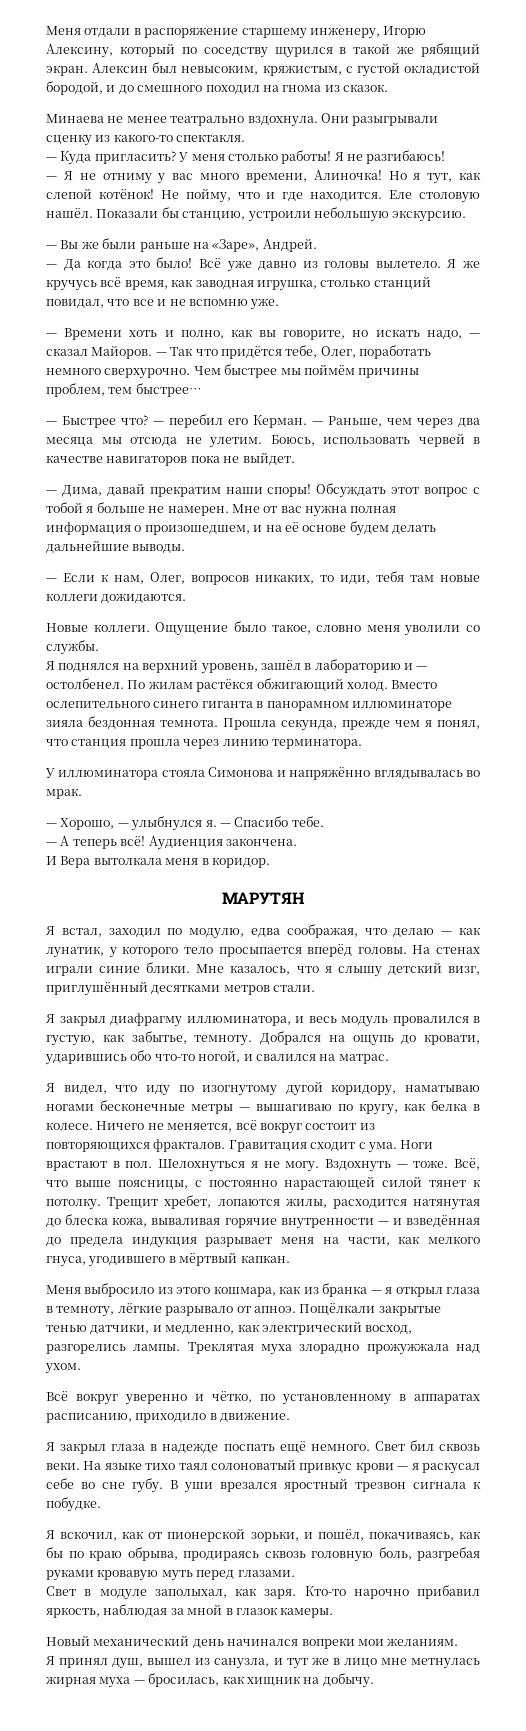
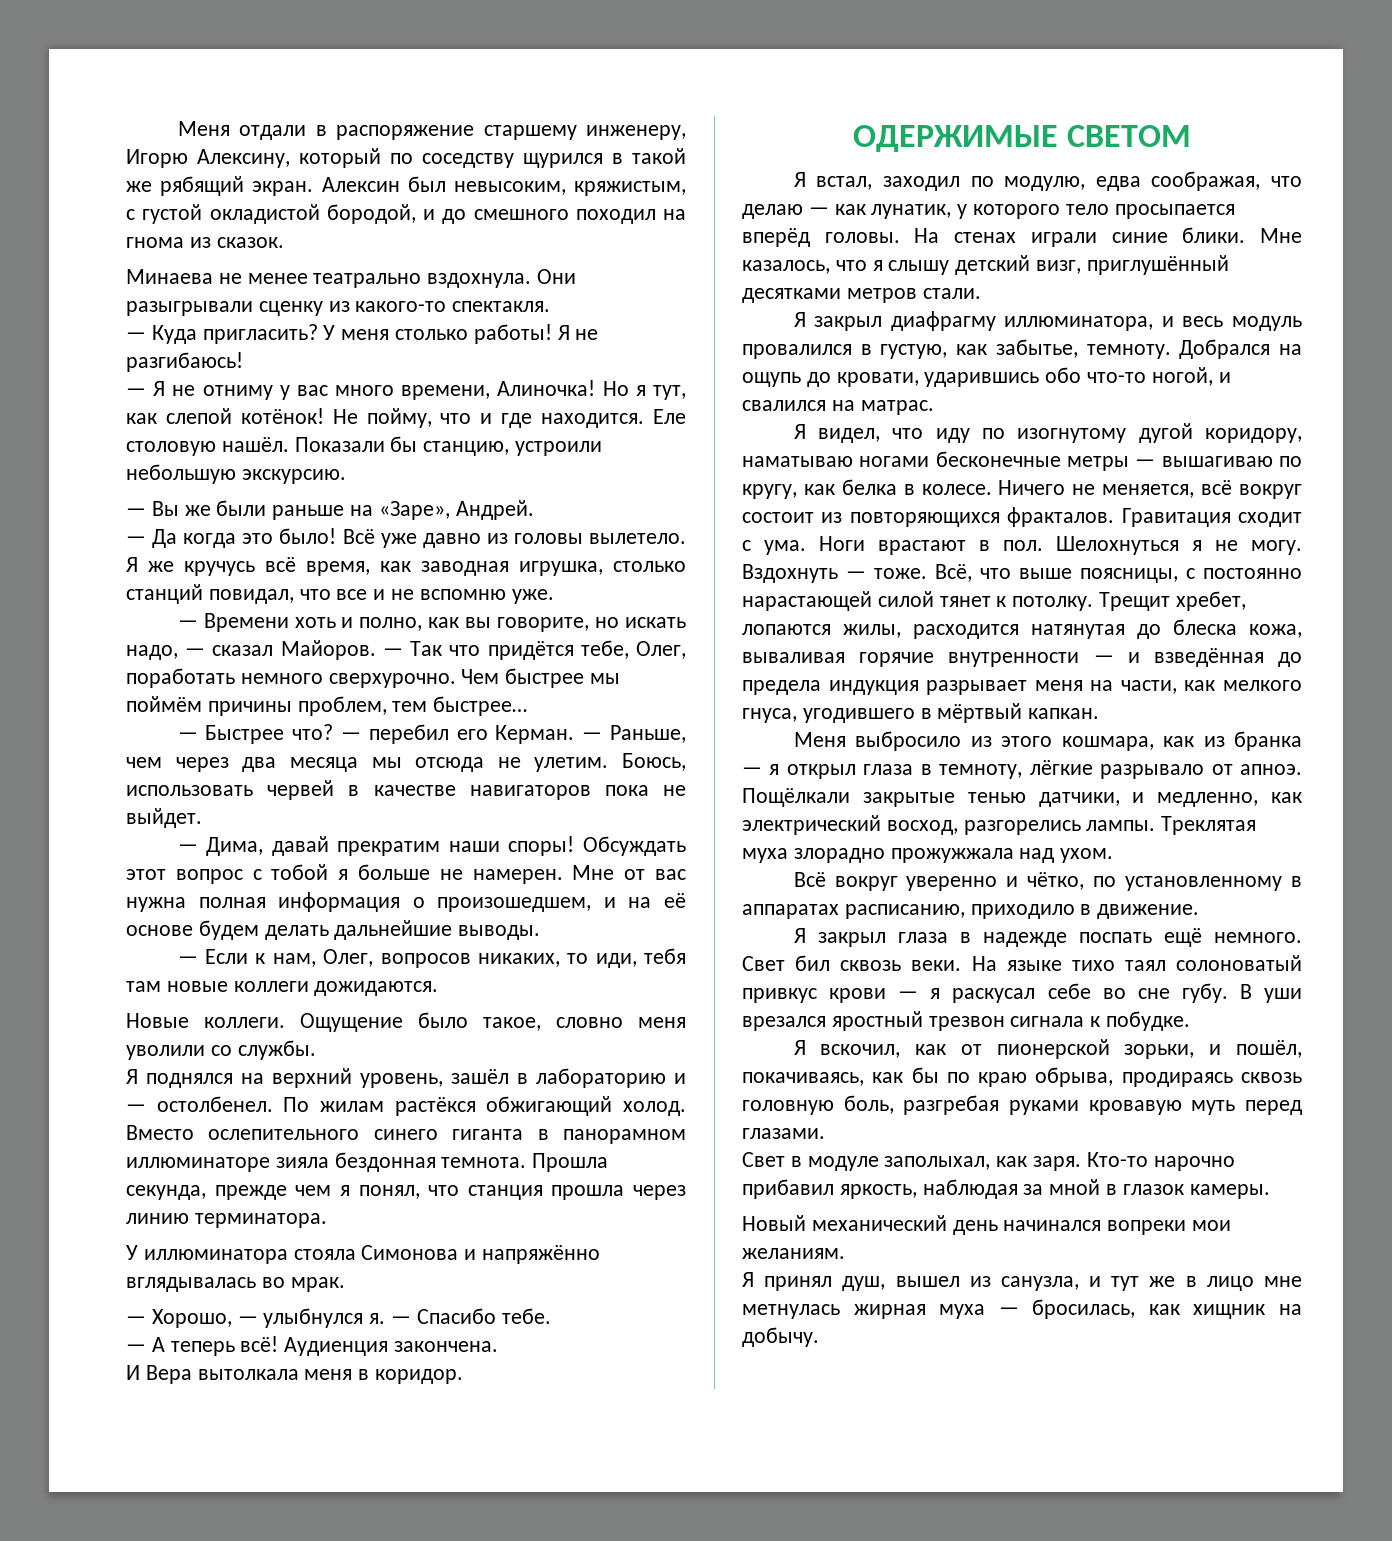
[221,892,305,905] МАРУТЯН -> [852,125,1192,152] ОДЕРЖИМЫЕ СВЕТОМ

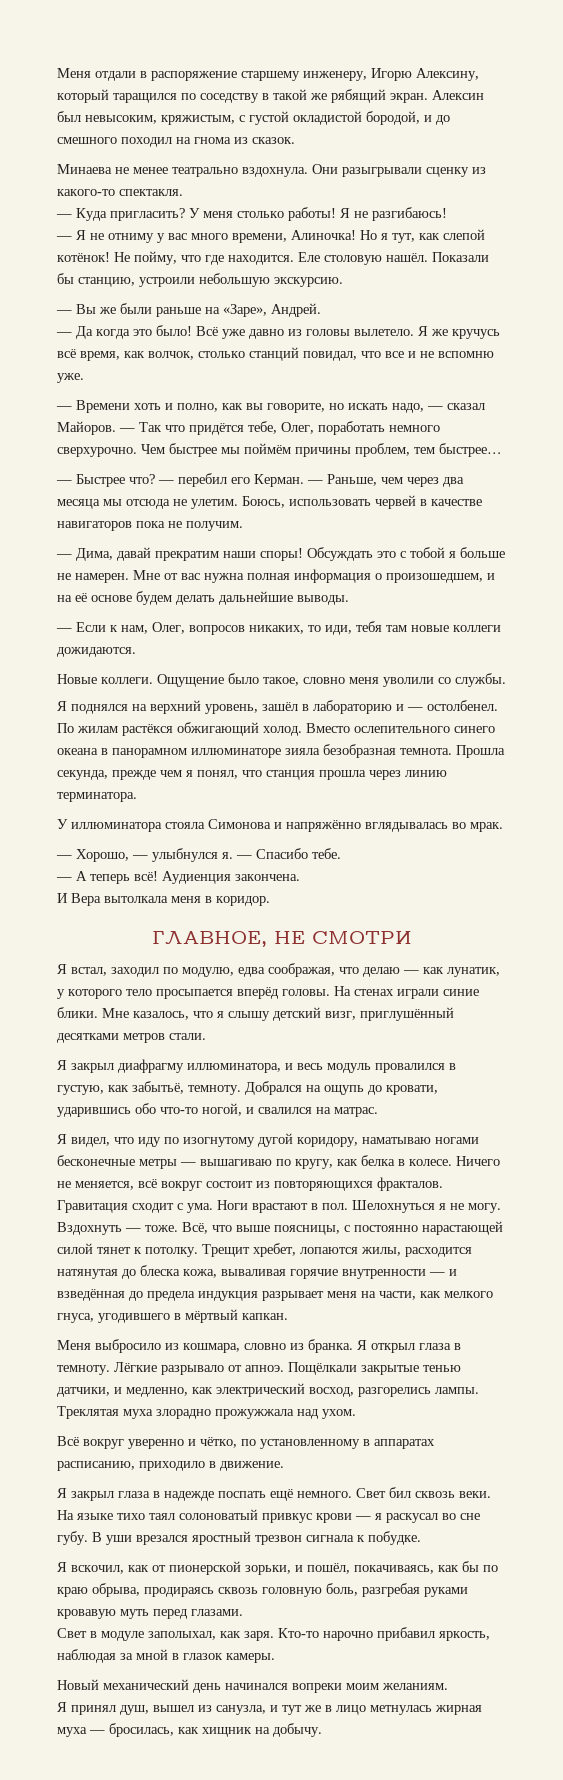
(381, 158) none -> [113,93,177,103] таращился
[523,153,603,168] щурился -> (259, 98) none
[480,413,493,424] и -> (201, 258) none
[421,561,603,576] заводная игрушка, -> [148,351,194,360] волчок,
[126,808,202,828] выйдет. -> [186,521,243,531] получим.
[126,869,243,884] этот вопрос -> [377,551,396,558] это
[452,1129,524,1140] гиганта -> [57,748,98,755] океана
[334,1152,436,1172] бездонная -> [323,744,396,758] безобразная
[852,125,1192,152] ОДЕРЖИМЫЕ СВЕТОМ -> [151,931,412,947] ГЛАВНОЕ, НЕ СМОТРИ
[995,339,1078,358] забытье, -> [132,1081,184,1094] забытьё,
[1001,731,1302,751] [742,764,780,775] этого кошмара, как из бранка — я -> [183,1339,367,1353] кошмара, словно из бранка. Я
[939,760,1093,779] темноту, лёгкие -> [57,1362,157,1375] темноту. Лёгкие
[1047,983,1091,999] себе -> (438, 1518) none
[1192,1220,1232,1231] мои -> [346,1683,379,1690] моим
[1264,1276,1302,1287] мне -> (366, 1710) none

